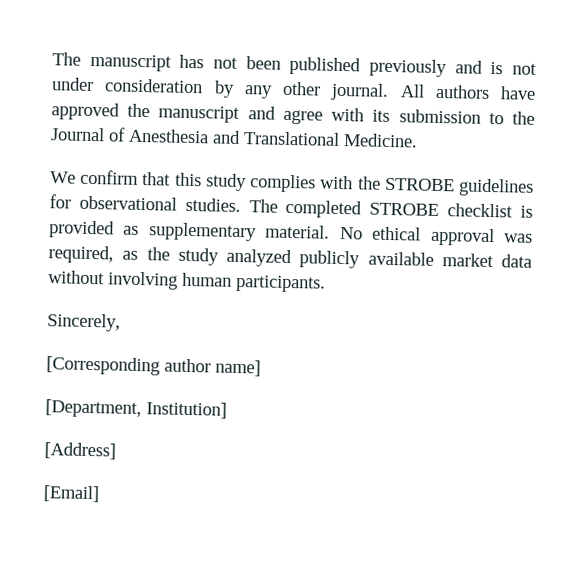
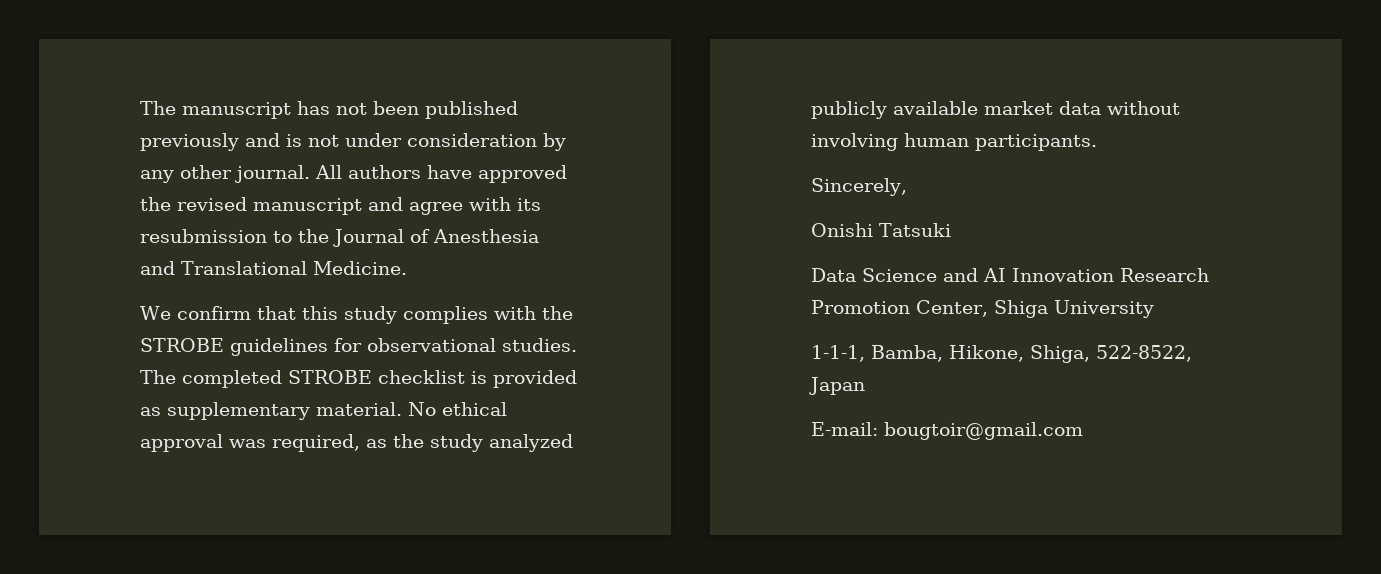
(151, 110) none -> [177,197,247,211] revised
[398,109,481,124] submission -> [140,229,267,243] resubmission
[46,356,261,377] [45,399,227,419] [44,442,116,460] [43,485,100,503] [Corresponding author name] // [Department, Institution] // [Address] // [Email] -> [811,223,951,237] [811,268,1209,282] [811,300,1154,318] [811,345,1192,363] [809,377,865,395] [811,422,1083,440] Onishi Tatsuki // Data Science and AI Innovation Research Promotion Center, Shiga University // 1-1-1, Bamba, Hikone, Shiga, 522-8522, Japan // E-mail: bougtoir@gmail.com

